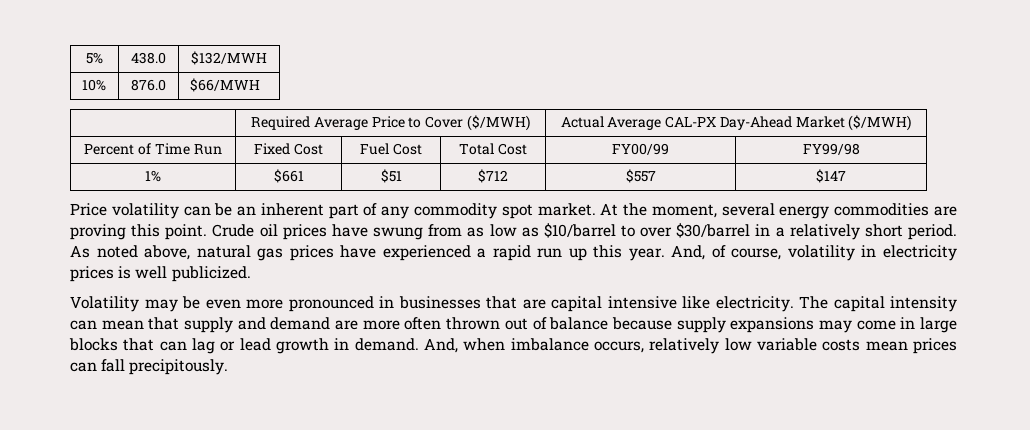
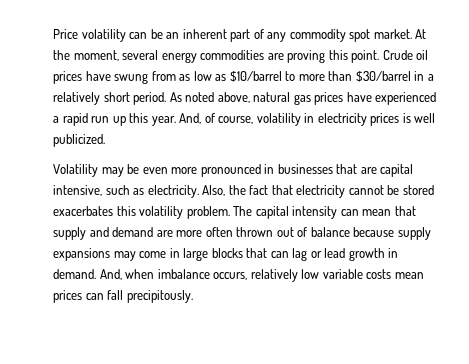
[86,52,103,64] [131,52,166,64] [191,51,267,65] [81,79,106,91] [131,79,166,91] [189,78,260,92] [251,115,530,131] [560,115,912,131] [84,143,222,155] [254,143,323,155] [360,143,422,155] [459,143,527,155] [612,143,669,155] [802,143,860,155] [145,170,161,182] [273,169,304,183] [380,169,402,183] [478,169,508,183] [625,169,656,183] [816,169,846,183] 5% | 438.0 | $132/MWH // 10% | 876.0 | $66/MWH // | Required Average Price to Cover ($/MWH) | Actual Average CAL-PX Day-Ahead Market ($/MWH) // Percent of Time Run | Fixed Cost | Fuel Cost | Total Cost | FY00/99 | FY99/98 // 1% | $661 | $51 | $712 | $557 | $147 // -> (53, 34) none
[640,227,673,237] over -> [298,71,353,81] more than
[607,296,794,312] intensive like electricity. -> [53,185,434,198] [53,206,230,219] intensive, such as electricity. Also, the fact that electricity cannot be stored exacerbates this volatility problem.

